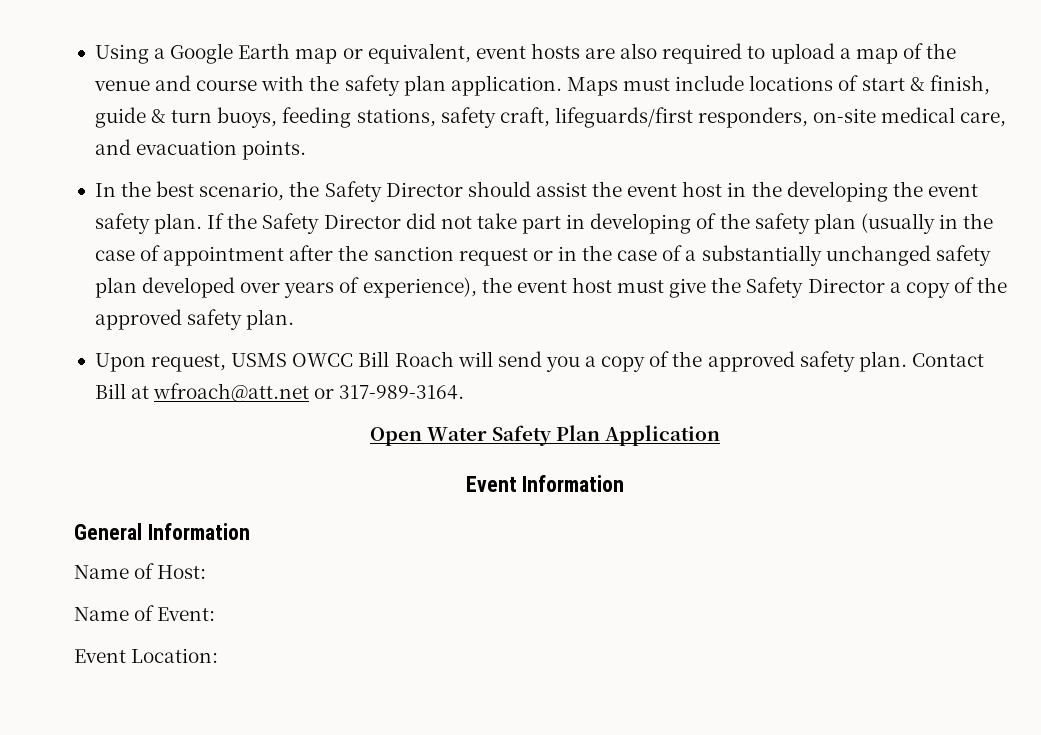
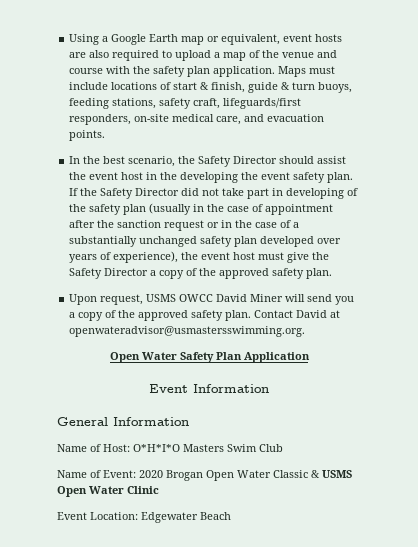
[358,351,454,367] Bill Roach -> [216,294,284,302] David Miner
[94,383,465,402] Bill at wfroach@att.net or 317-989-3164. -> [296,310,341,318] [69,326,306,337] David at openwateradvisor@usmastersswimming.org.
(207, 572) none -> [133,444,283,452] O*H*I*O Masters Swim Club
(216, 614) none -> [139,470,352,481] [57,486,159,497] 2020 Brogan Open Water Classic & USMS Open Water Clinic
(219, 655) none -> [141,512,231,523] Edgewater Beach

